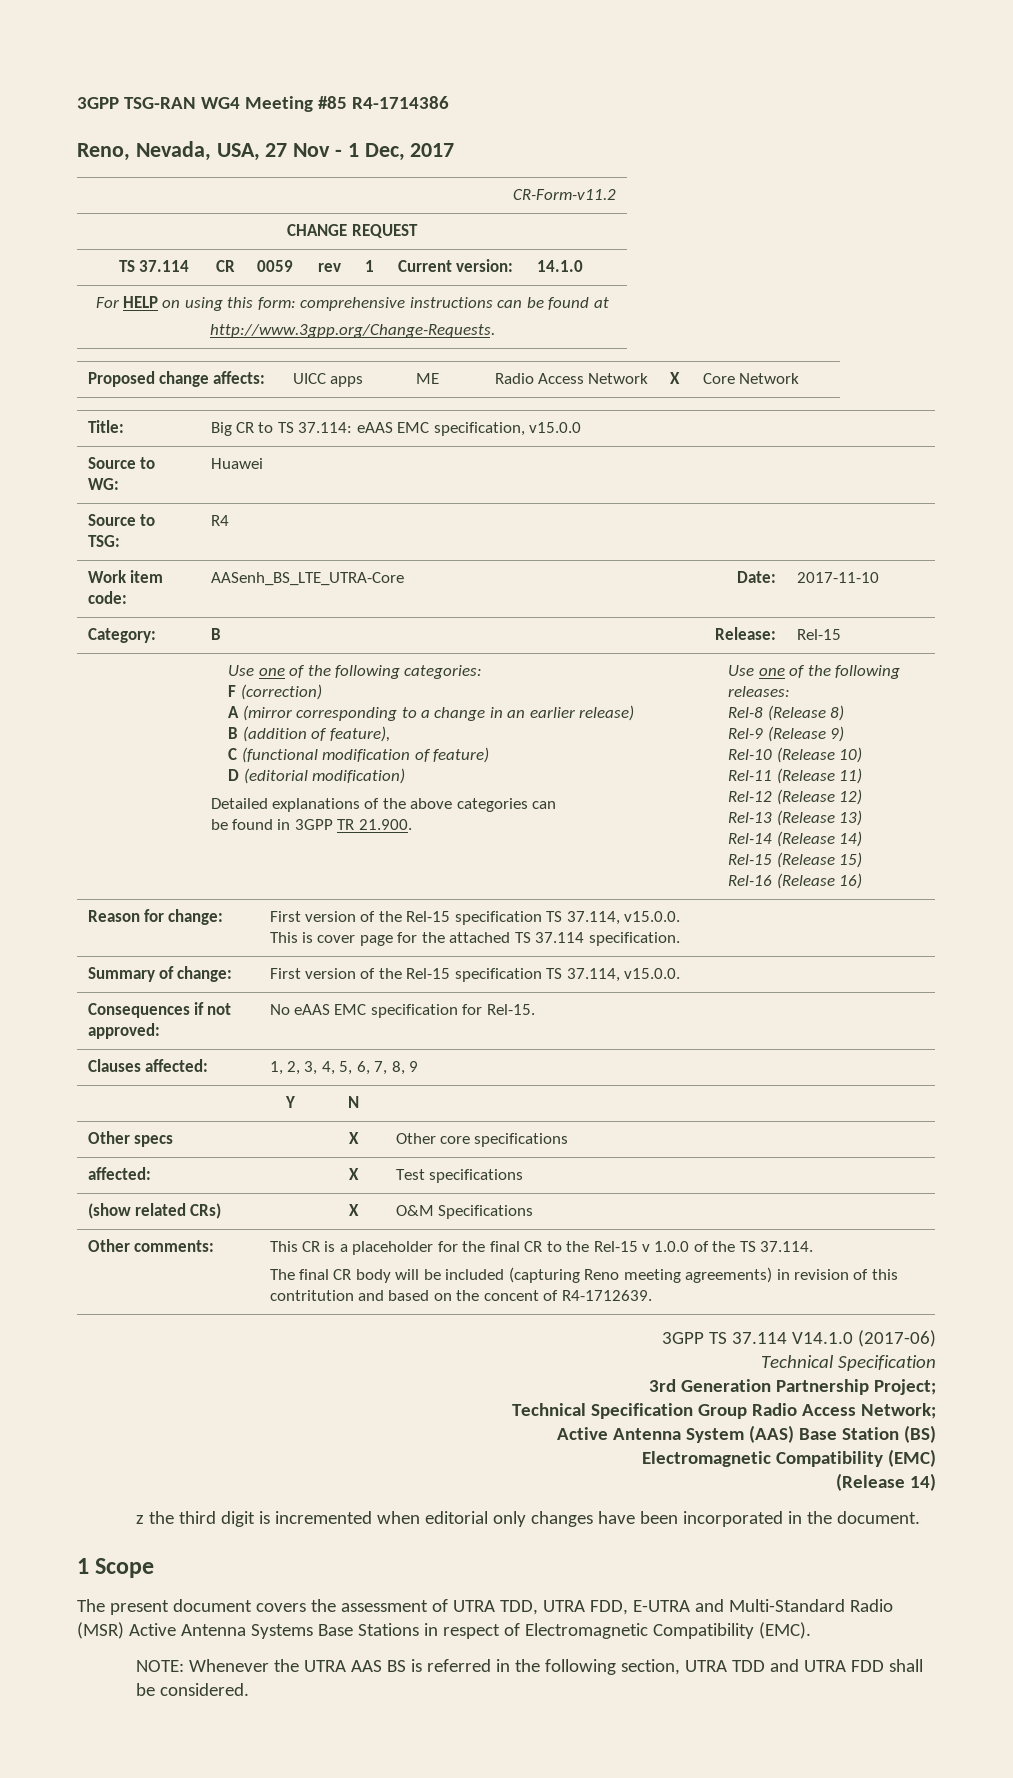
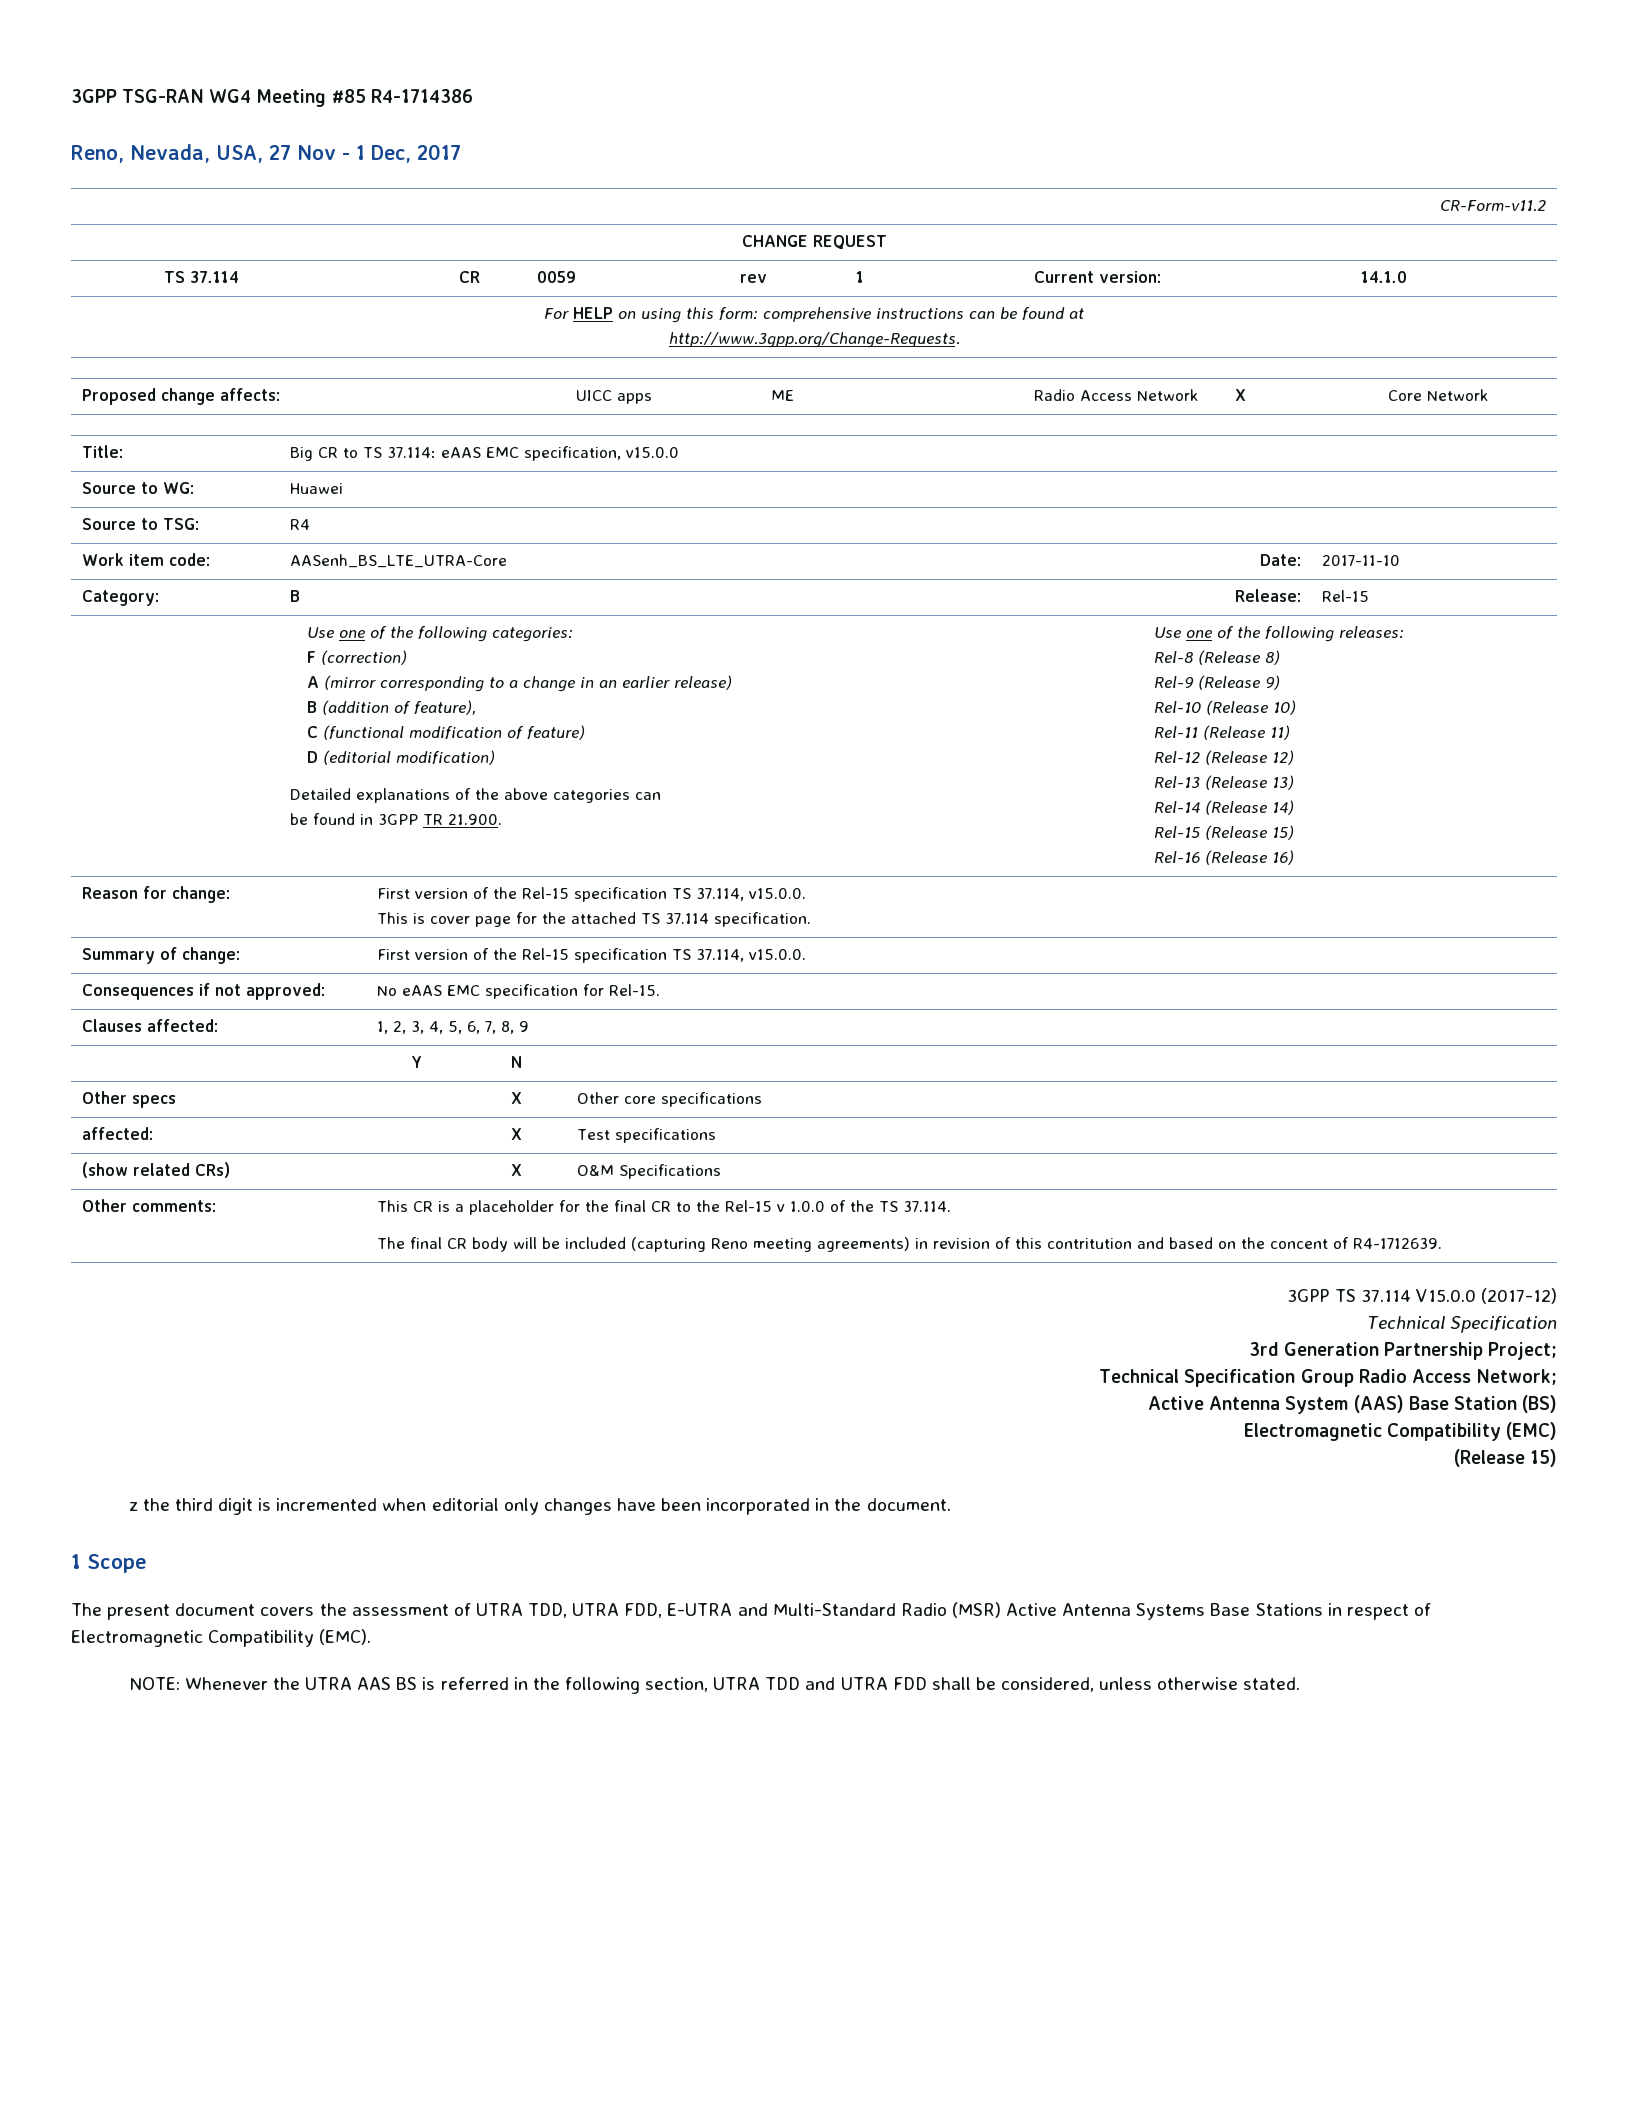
[792,1330,936,1347] V14.1.0 (2017-06) -> [1415,1288,1558,1304] V15.0.0 (2017-12)
[910,1473,936,1491] 14) -> [1530,1449,1557,1467] 15)
[159,1683,249,1696] considered. -> [1001,1677,1301,1692] considered, unless otherwise stated.

